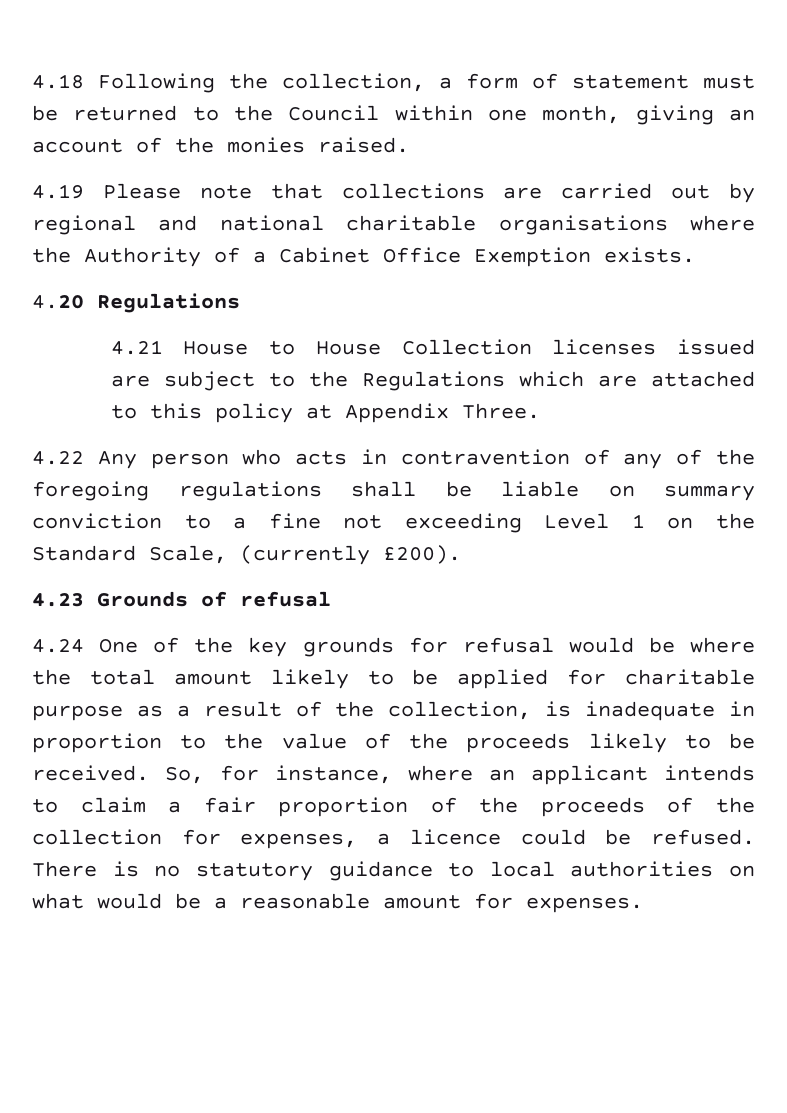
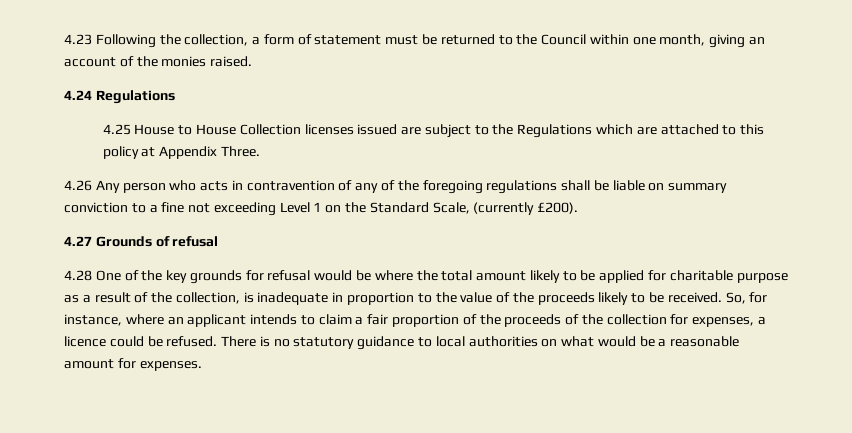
[32,74,84,89] 4.18 -> [64,34,92,45] 4.23
[32,183,755,203] [32,215,755,235] [32,247,695,267] [32,295,84,309] 4.19 Please note that collections are carried out by regional and national charitable organisations where the Authority of a Cabinet Office Exemption exists. // 4.20 -> [64,90,92,100] 4.24
[110,340,163,355] 4.21 -> [102,124,131,135] 4.25
[32,451,84,465] 4.22 -> [64,180,92,191] 4.26
[32,593,84,607] 4.23 -> [64,236,92,246] 4.27
[32,639,84,653] 4.24 -> [64,270,92,281] 4.28

